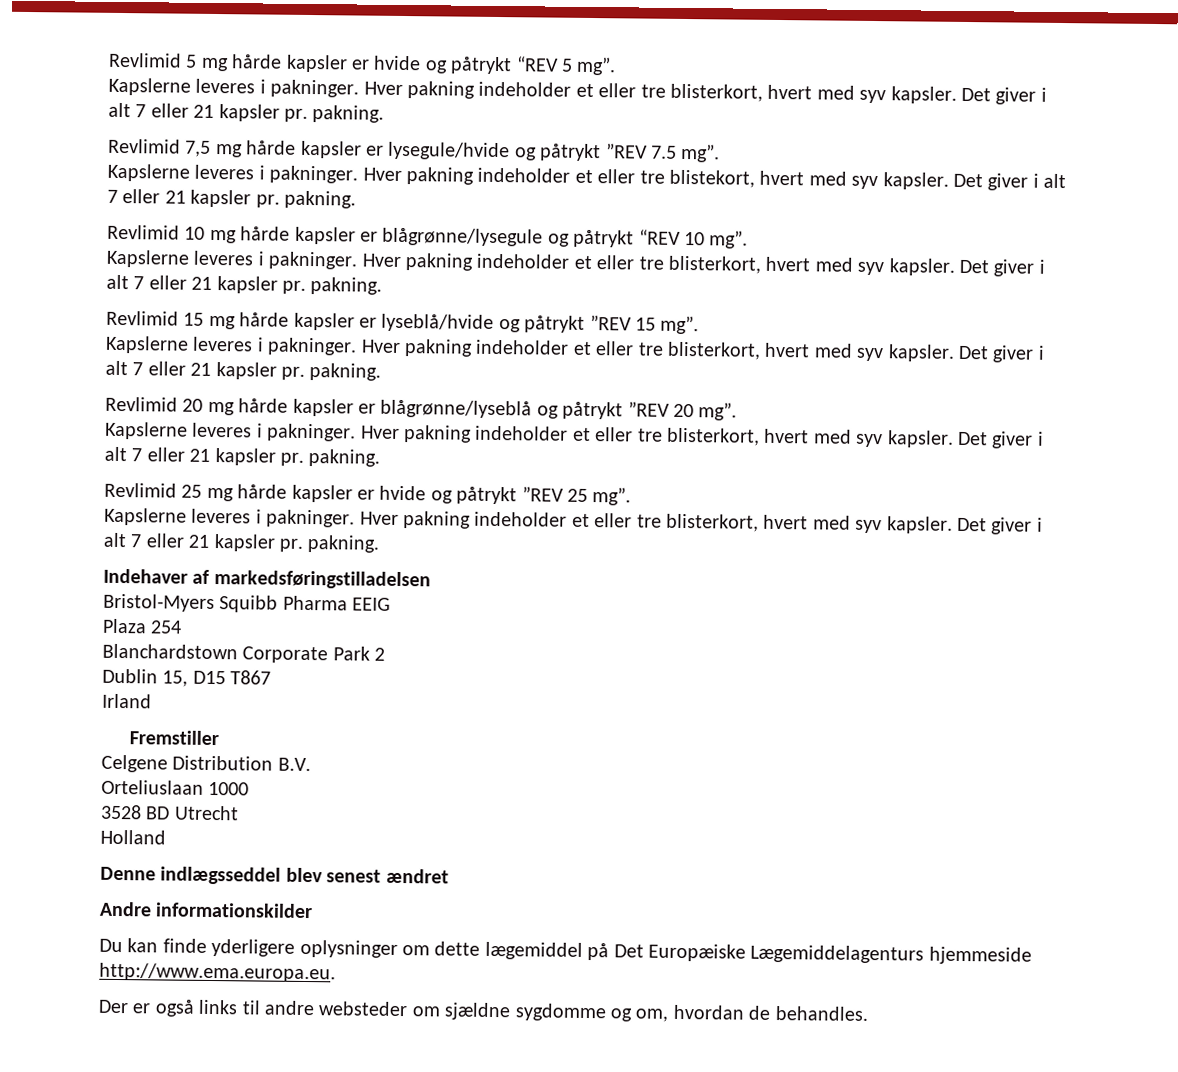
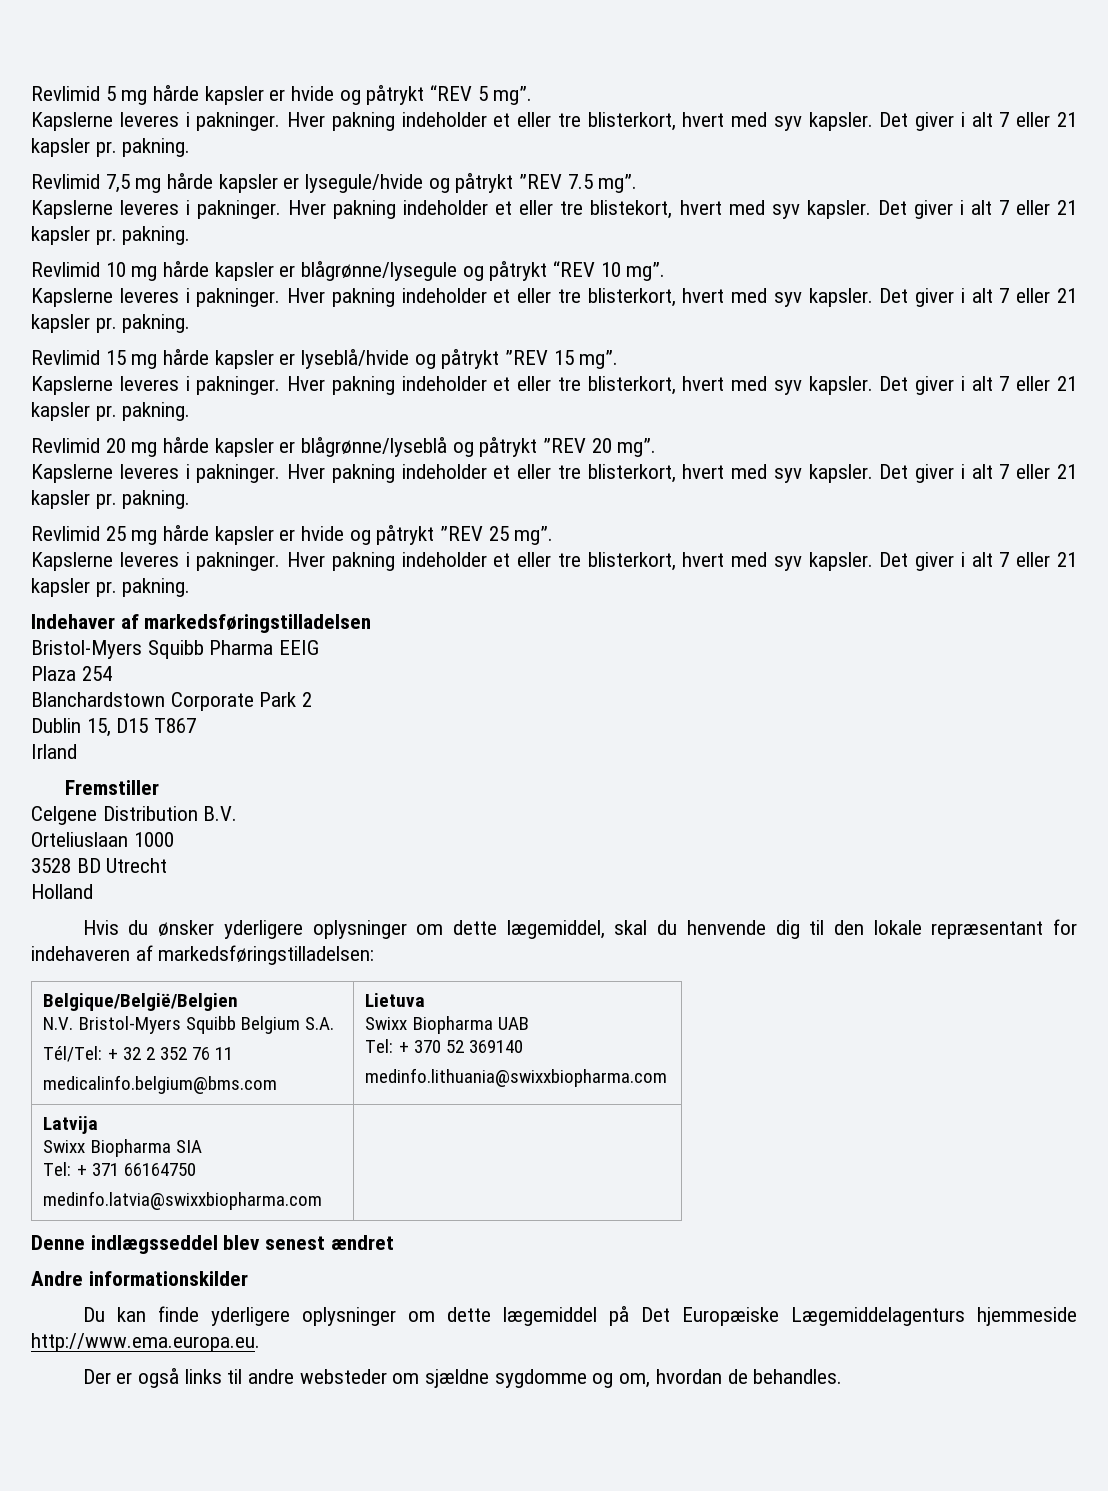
(166, 837) none -> [82,919,1077,939] [31,945,375,965] [43,993,239,1011] [43,1016,334,1034] [43,1046,234,1062] [43,1075,278,1094] [365,993,426,1007] [365,1016,529,1034] [365,1039,523,1053] [365,1068,668,1087] [43,1116,99,1134] [43,1139,202,1157] [43,1162,196,1176] [43,1191,323,1210] // Hvis du ønsker yderligere oplysninger om dette lægemiddel, skal du henvende dig til den lokale repræsentant for indehaveren af markedsføringstilladelsen: // Belgique/België/Belgien // N.V. Bristol-Myers Squibb Belgium S.A. // Tél/Tel: + 32 2 352 76 11 // medicalinfo.belgium@bms.com | Lietuva // Swixx Biopharma UAB // Tel: + 370 52 369140 // medinfo.lithuania@swixxbiopharma.com // Latvija // Swixx Biopharma SIA // Tel: + 371 66164750 // medinfo.latvia@swixxbiopharma.com |

